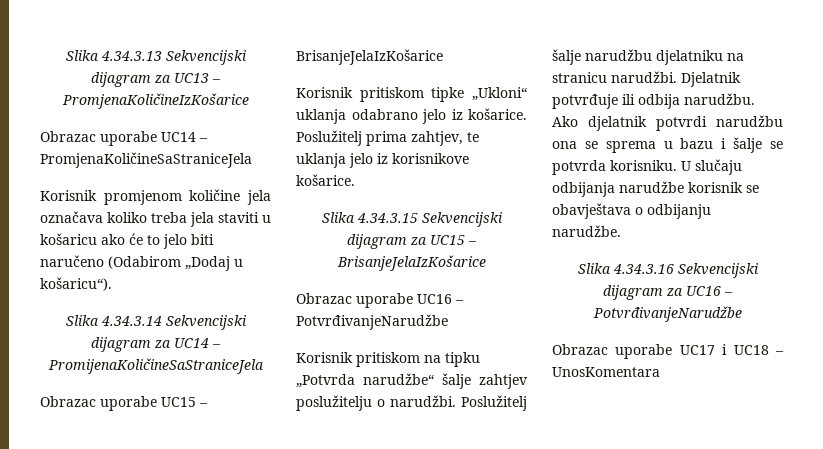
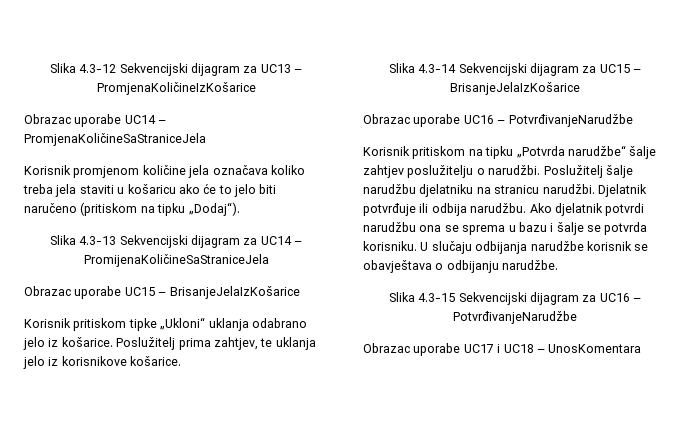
[65,50,162,61] Slika 4.34.3.13 -> [49,63,117,73] Slika 4.3-12
[108,256,243,271] [40,277,112,291] [65,315,162,326] (Odabirom „Dodaj u košaricu“). // Slika 4.34.3.14 -> [80,202,240,216] [49,235,117,245] (pritiskom na tipku „Dodaj“). // Slika 4.3-13
[356,213,418,223] 4.34.3.15 -> [418,64,457,73] 4.3-14
[612,264,674,274] 4.34.3.16 -> [418,293,456,302] 4.3-15

